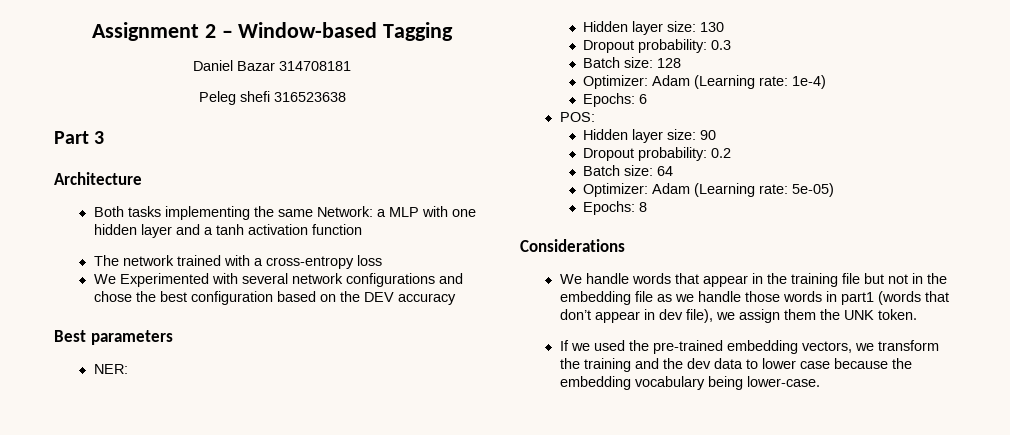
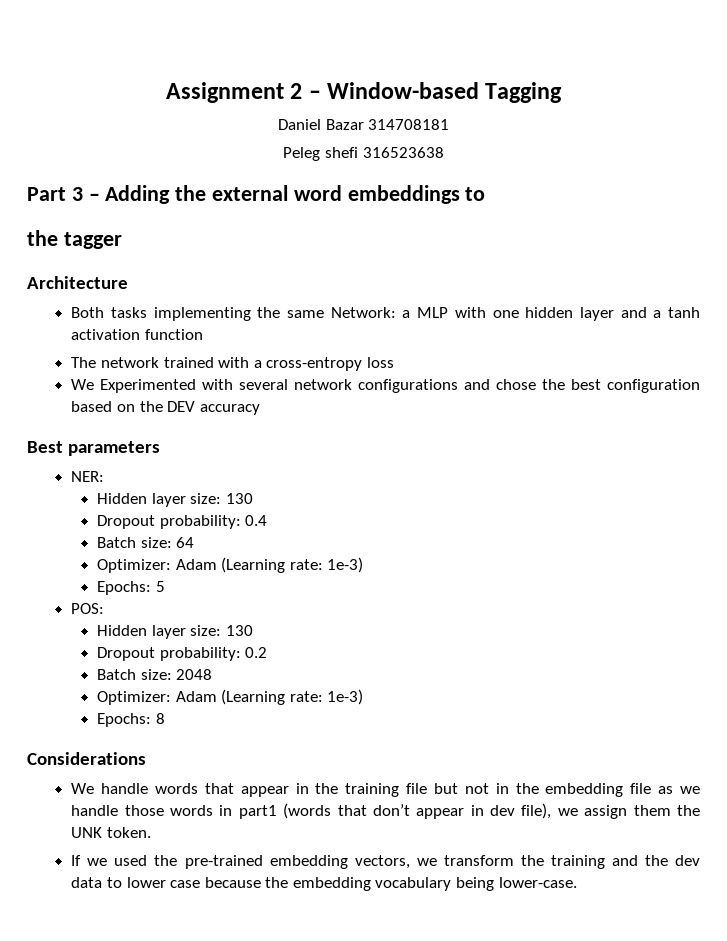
(105, 137) none -> [88,185,486,204] [27,230,122,249] – Adding the external word embeddings to // the tagger
[711,40,732,50] [583,57,682,68] [583,75,827,89] [583,93,648,107] [559,112,595,122] [583,129,717,143] [583,147,732,161] 0.3 // Batch size: 128 // Optimizer: Adam (Learning rate: 1e-4) // Epochs: 6 // POS: // Hidden layer size: 90 // Dropout probability: 0.2 -> [245,515,268,526] 0.4
[792,183,835,197] 5e-05) -> [327,557,364,573] [96,581,165,595] [71,603,105,614] [96,625,253,639] [96,647,268,661] [96,669,213,680] [96,689,364,705] 1e-3) // Epochs: 5 // POS: // Hidden layer size: 130 // Dropout probability: 0.2 // Batch size: 2048 // Optimizer: Adam (Learning rate: 1e-3)

